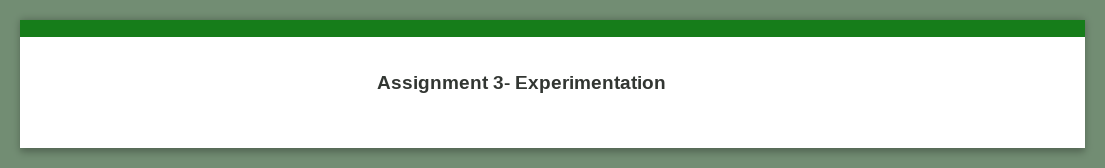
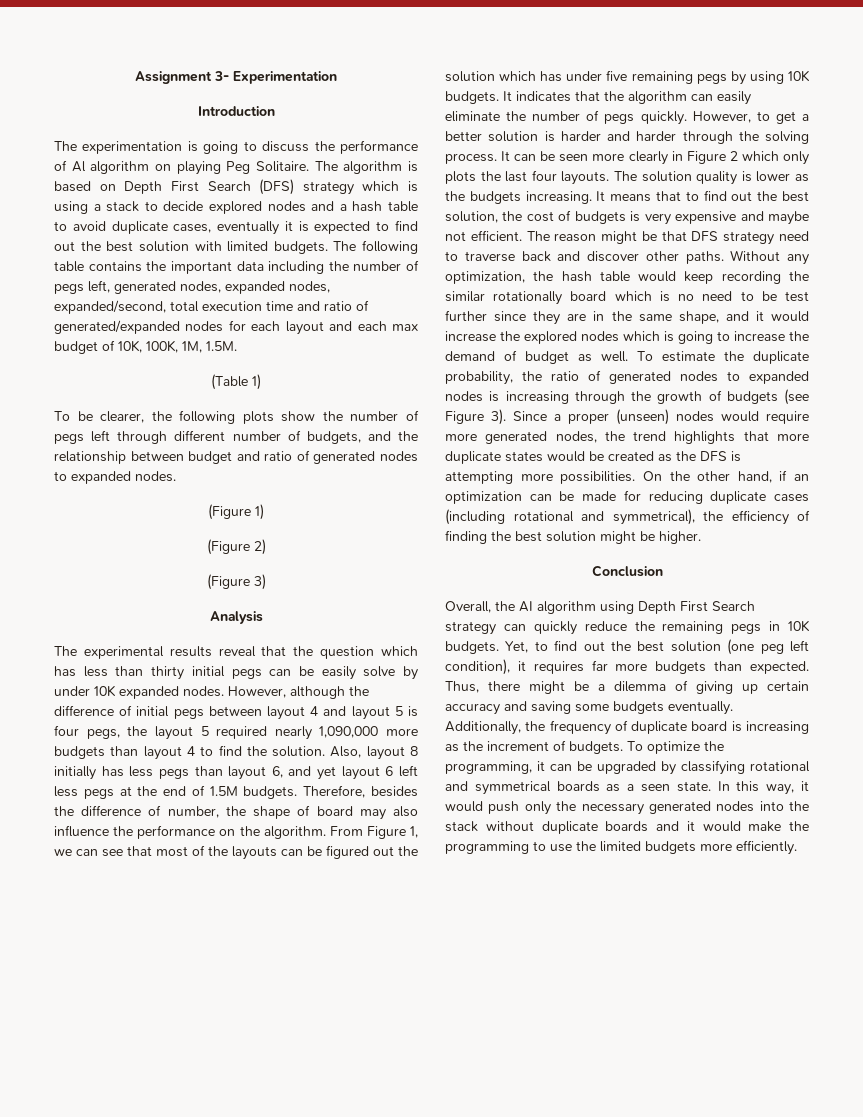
(667, 84) none -> [197,106,275,116] [54,140,418,154] [54,160,419,175] [54,179,418,195] [54,201,419,214] [54,220,418,235] [54,240,418,254] [54,260,419,274] [54,280,330,294] [54,300,369,314] [54,320,418,335] [54,340,237,354] [211,374,261,390] [54,410,419,424] [54,430,418,444] [54,450,418,464] [54,471,176,484] [208,504,264,520] [206,539,266,555] [206,574,266,590] [209,611,263,624] [54,646,418,659] [54,666,418,680] [54,685,369,699] [54,705,418,720] [54,725,418,740] [54,745,419,760] [54,765,418,780] [54,785,418,799] [54,805,419,820] [54,825,418,839] [54,845,418,860] [445,70,810,85] [445,91,751,105] [445,110,809,125] [445,131,809,144] [445,151,809,165] [445,170,809,185] [445,190,809,204] [445,210,809,225] [445,230,809,245] [445,250,809,265] [445,271,809,284] [445,291,809,305] [445,310,809,325] [445,331,809,344] [445,350,809,364] [445,370,809,385] [445,389,809,405] [445,409,809,425] [445,431,809,444] [445,451,741,464] [445,470,809,484] [445,490,809,504] [445,509,810,525] [445,530,701,544] [591,565,663,577] [445,601,755,614] [445,620,810,635] [445,639,809,655] [445,659,809,675] [445,680,809,694] [445,701,733,715] [445,720,809,735] [445,740,724,754] [445,760,810,775] [445,781,810,795] [445,801,809,815] [445,821,809,834] [445,840,797,855] // Introduction // The experimentation is going to discuss the performance of Al algorithm on playing Peg Solitaire. The algorithm is based on Depth First Search (DFS) strategy which is using a stack to decide explored nodes and a hash table to avoid duplicate cases, eventually it is expected to find out the best solution with limited budgets. The following table contains the important data including the number of pegs left, generated nodes, expanded nodes, expanded/second, total execution time and ratio of generated/expanded nodes for each layout and each max budget of 10K, 100K, 1M, 1.5M. // (Table 1) // To be clearer, the following plots show the number of pegs left through different number of budgets, and the relationship between budget and ratio of generated nodes to expanded nodes. // (Figure 1) // (Figure 2) // (Figure 3) // Analysis // The experimental results reveal that the question which has less than thirty initial pegs can be easily solve by under 10K expanded nodes. However, although the difference of initial pegs between layout 4 and layout 5 is four pegs, the layout 5 required nearly 1,090,000 more budgets than layout 4 to find the solution. Also, layout 8 initially has less pegs than layout 6, and yet layout 6 left less pegs at the end of 1.5M budgets. Therefore, besides the difference of number, the shape of board may also influence the performance on the algorithm. From Figure 1, we can see that most of the layouts can be figured out the solution which has under five remaining pegs by using 10K budgets. It indicates that the algorithm can easily eliminate the number of pegs quickly. However, to get a better solution is harder and harder through the solving process. It can be seen more clearly in Figure 2 which only plots the last four layouts. The solution quality is lower as the budgets increasing. It means that to find out the best solution, the cost of budgets is very expensive and maybe not efficient. The reason might be that DFS strategy need to traverse back and discover other paths. Without any optimization, the hash table would keep recording the similar rotationally board which is no need to be test further since they are in the same shape, and it would increase the explored nodes which is going to increase the demand of budget as well. To estimate the duplicate probability, the ratio of generated nodes to expanded nodes is increasing through the growth of budgets (see Figure 3). Since a proper (unseen) nodes would require more generated nodes, the trend highlights that more duplicate states would be created as the DFS is attempting more possibilities. On the other hand, if an optimization can be made for reducing duplicate cases (including rotational and symmetrical), the efficiency of finding the best solution might be higher. // Conclusion // Overall, the AI algorithm using Depth First Search strategy can quickly reduce the remaining pegs in 10K budgets. Yet, to find out the best solution (one peg left condition), it requires far more budgets than expected. Thus, there might be a dilemma of giving up certain accuracy and saving some budgets eventually. Additionally, the frequency of duplicate board is increasing as the increment of budgets. To optimize the programming, it can be upgraded by classifying rotational and symmetrical boards as a seen state. In this way, it would push only the necessary generated nodes into the stack without duplicate boards and it would make the programming to use the limited budgets more efficiently.

